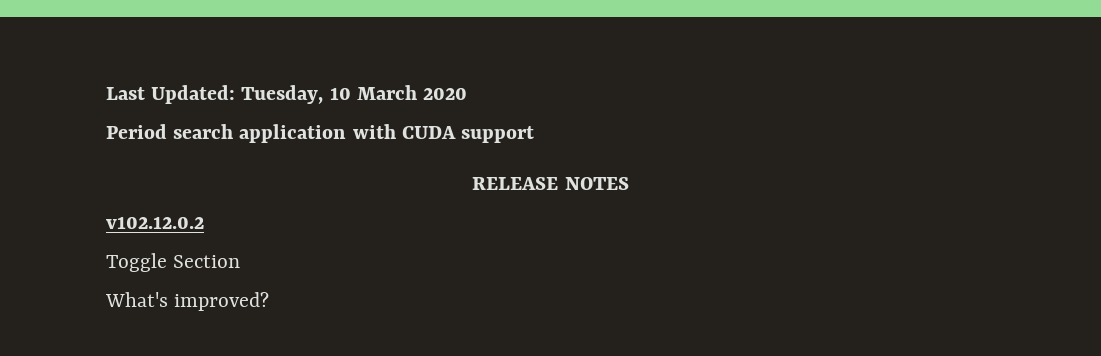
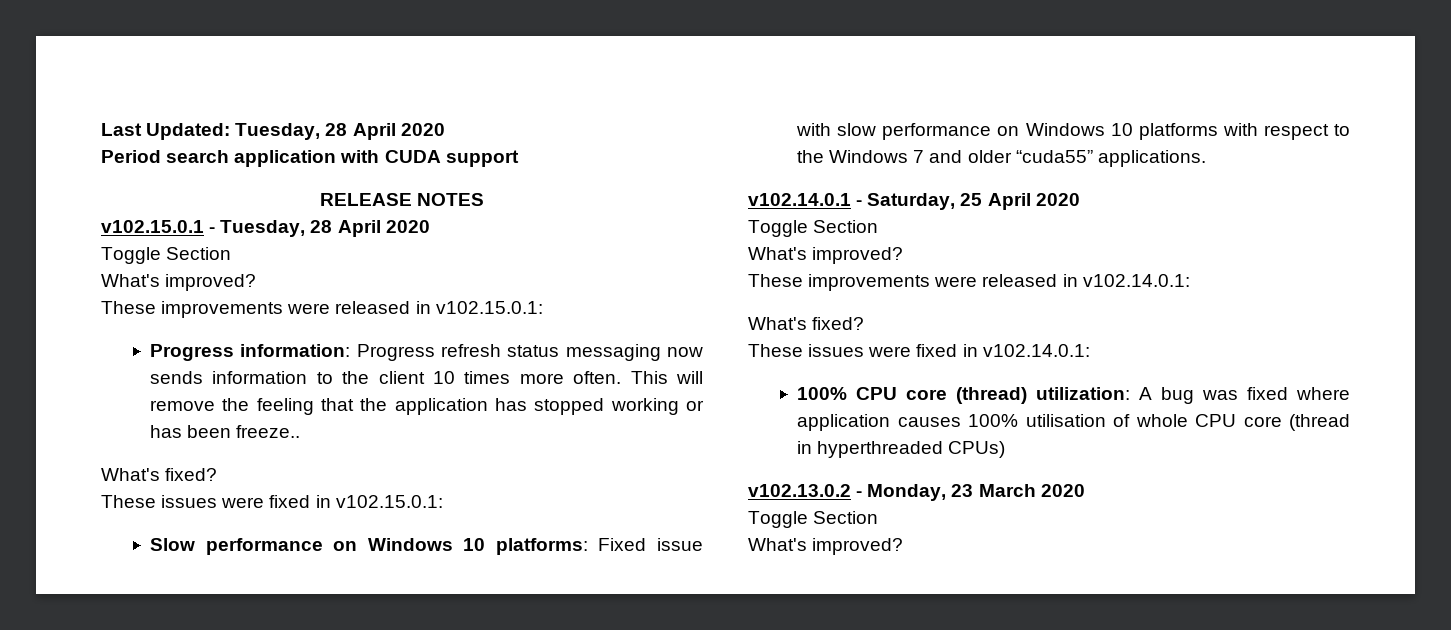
[329,85,417,100] 10 March -> [325,123,396,140] 28 April
[106,216,204,229] v102.12.0.2 -> [101,220,430,237] [101,247,232,264] [101,274,257,291] [101,301,543,318] [150,344,704,361] [150,371,703,384] [150,398,704,415] [150,425,301,438] [101,468,218,481] [101,495,443,508] [150,538,703,555] [796,123,1350,140] [797,150,1206,167] [748,193,1080,210] [748,220,879,237] [748,247,904,264] [748,274,1190,291] [748,317,865,330] [748,344,1090,357] [797,387,1350,404] [797,414,1350,431] [797,441,1006,458] [748,484,1085,501] v102.15.0.1 - Tuesday, 28 April 2020 // Toggle Section // What's improved? // These improvements were released in v102.15.0.1: // Progress information: Progress refresh status messaging now sends information to the client 10 times more often. This will remove the feeling that the application has stopped working or has been freeze.. // What's fixed? // These issues were fixed in v102.15.0.1: // Slow performance on Windows 10 platforms: Fixed issue with slow performance on Windows 10 platforms with respect to the Windows 7 and older “cuda55” applications. // v102.14.0.1 - Saturday, 25 April 2020 // Toggle Section // What's improved? // These improvements were released in v102.14.0.1: // What's fixed? // These issues were fixed in v102.14.0.1: // 100% CPU core (thread) utilization: A bug was fixed where application causes 100% utilisation of whole CPU core (thread in hyperthreaded CPUs) // v102.13.0.2 - Monday, 23 March 2020

